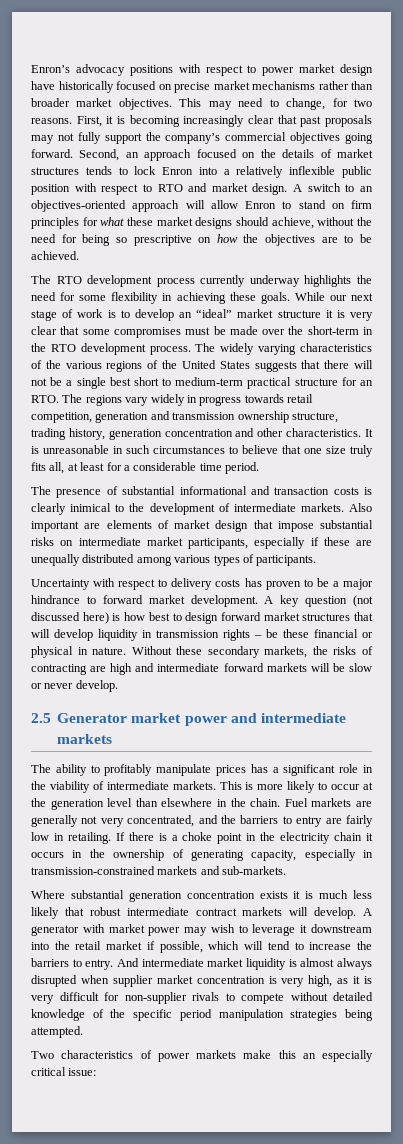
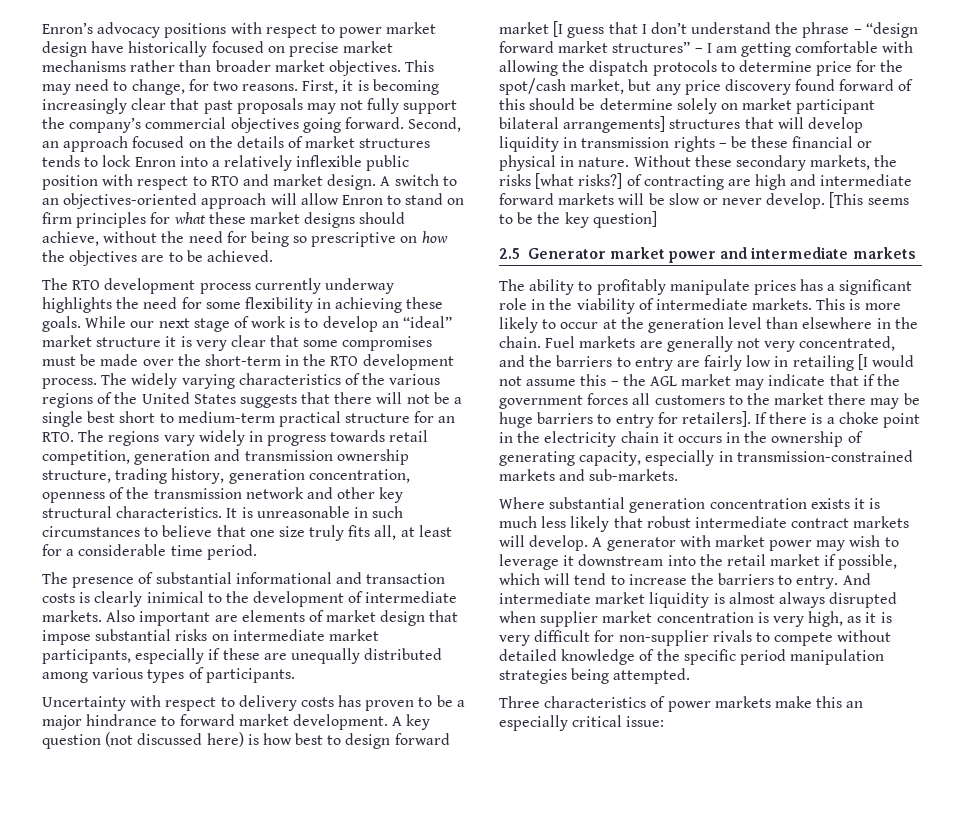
[164,428,284,437] concentration and other -> [308,469,410,483] [42,487,404,503] [42,506,112,518] concentration, openness of the transmission network and other key structural
(300, 616) none -> [553,21,918,38] [499,41,914,57] [499,60,904,76] [499,78,914,95] [499,98,876,114] [499,116,666,133] [I guess that I don’t understand the phrase – “design forward market structures” – I am getting comfortable with allowing the dispatch protocols to determine price for the spot/cash market, but any price discovery found forward of this should be determine solely on market participant bilateral arrangements]
(357, 650) none -> [535,173,623,189] [what risks?]
(118, 686) none -> [829,192,909,208] [499,211,657,228] [This seems to be the key question]
[67,832,111,844] retailing. -> [792,354,915,371] [499,374,901,390] [499,393,920,409] [499,411,751,428] retailing [I would not assume this – the AGL market may indicate that if the government forces all customers to the market there may be huge barriers to entry for retailers].
[31,1051,54,1059] Two -> [499,696,540,708] Three

